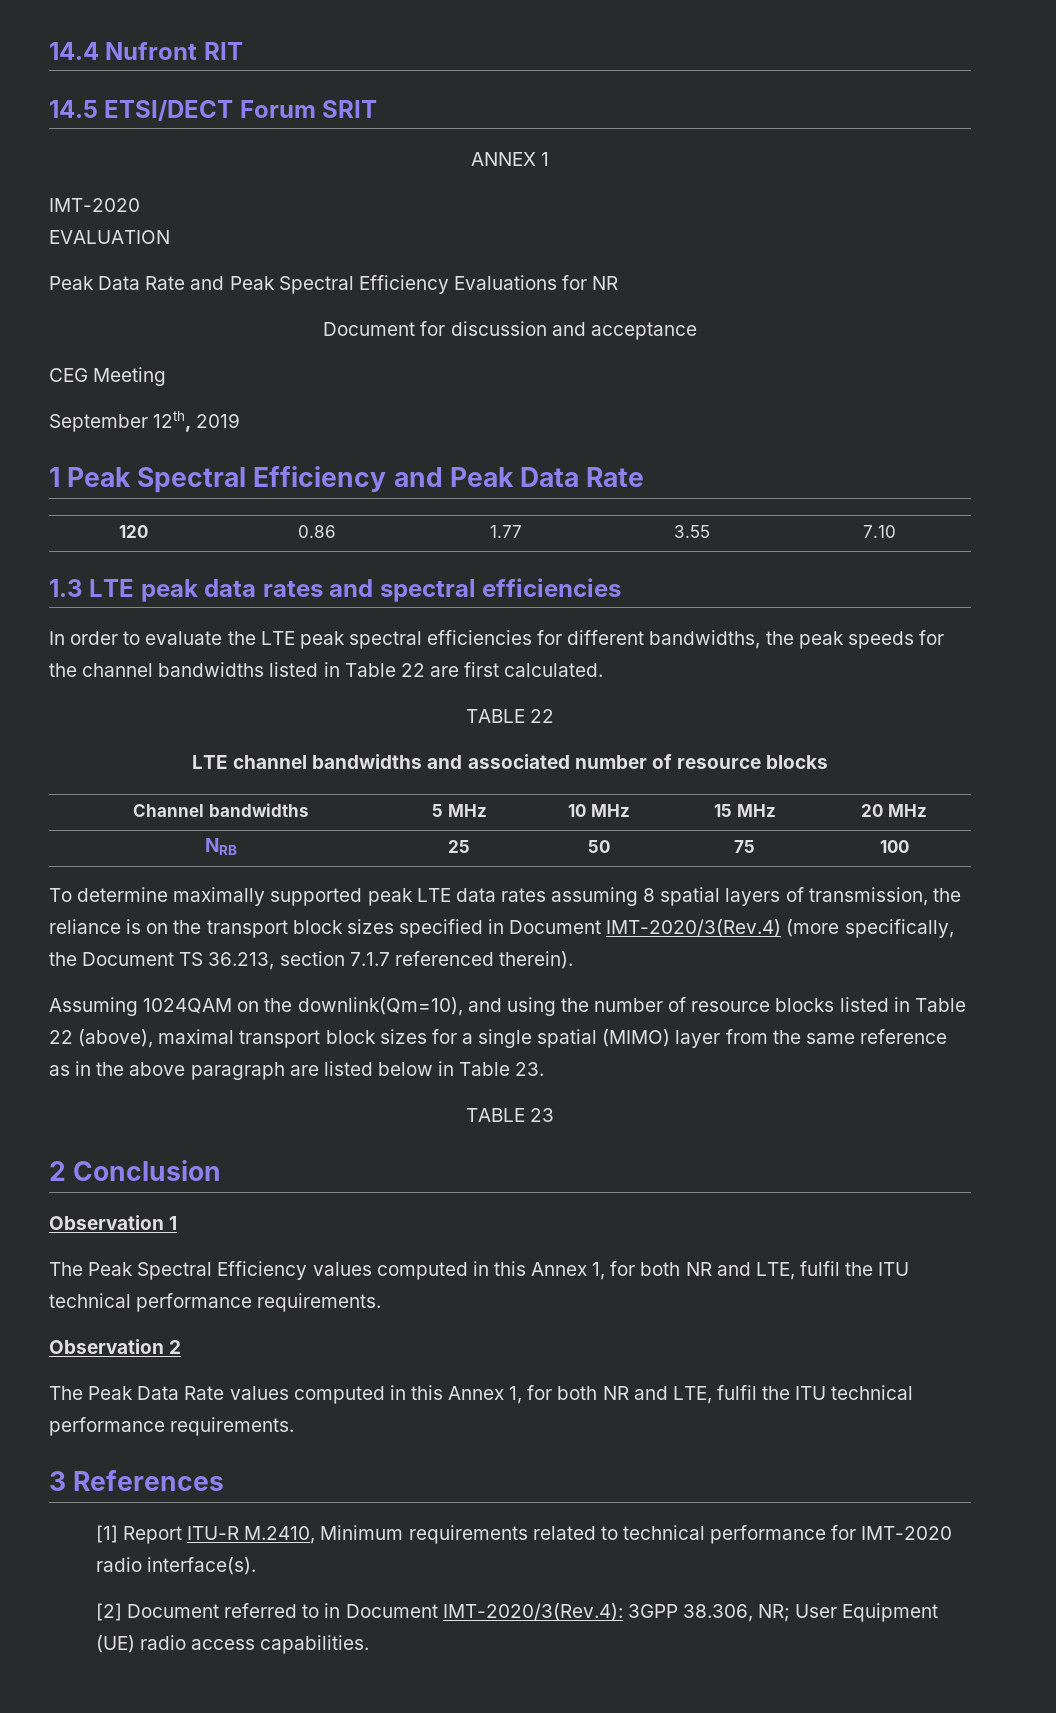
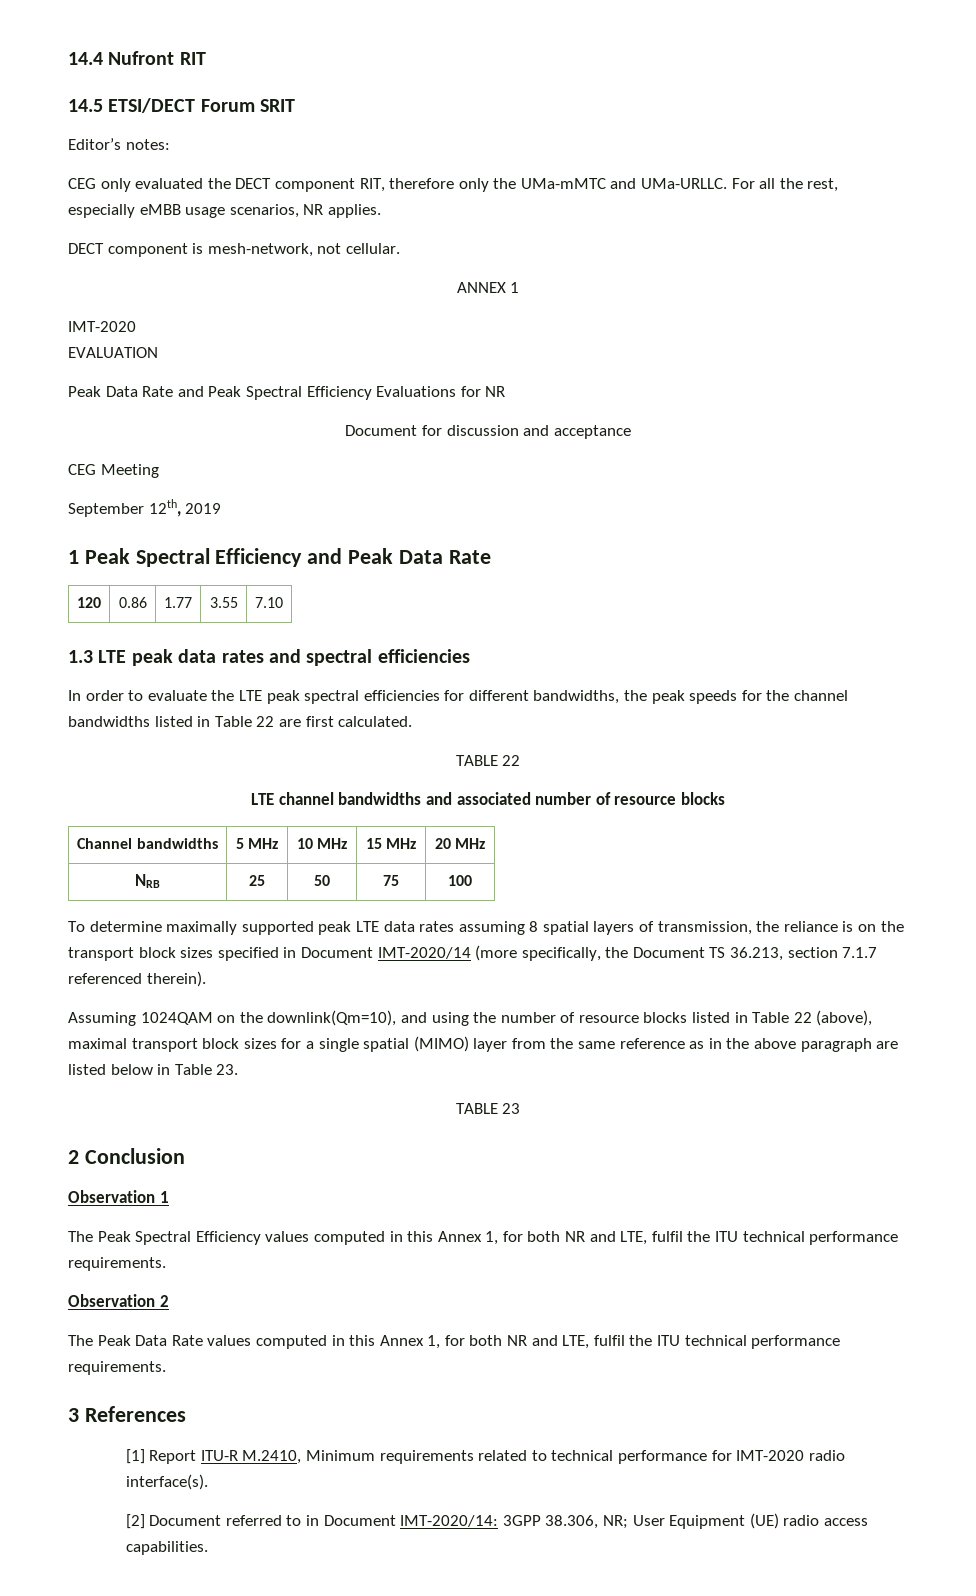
(378, 109) none -> [68,138,170,150] [68,178,839,192] [68,204,381,218] [68,243,400,257] // Editor’s notes: // CEG only evaluated the DECT component RIT, therefore only the UMa-mMTC and UMa-URLLC. For all the rest, especially eMBB usage scenarios, NR applies. // DECT component is mesh-network, not cellular.
[606,919,782,937] IMT-2020/3(Rev.4) -> [377,947,471,959] IMT-2020/14
[442,1603,623,1621] IMT-2020/3(Rev.4): -> [400,1515,499,1527] IMT-2020/14:

